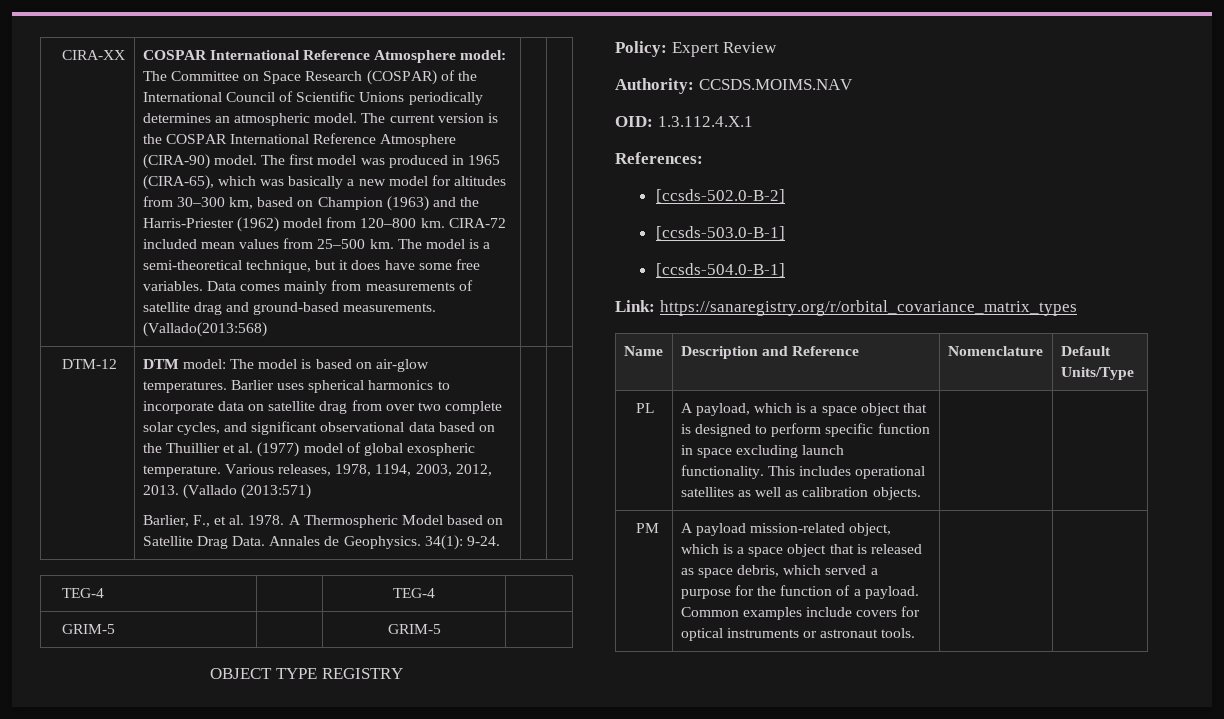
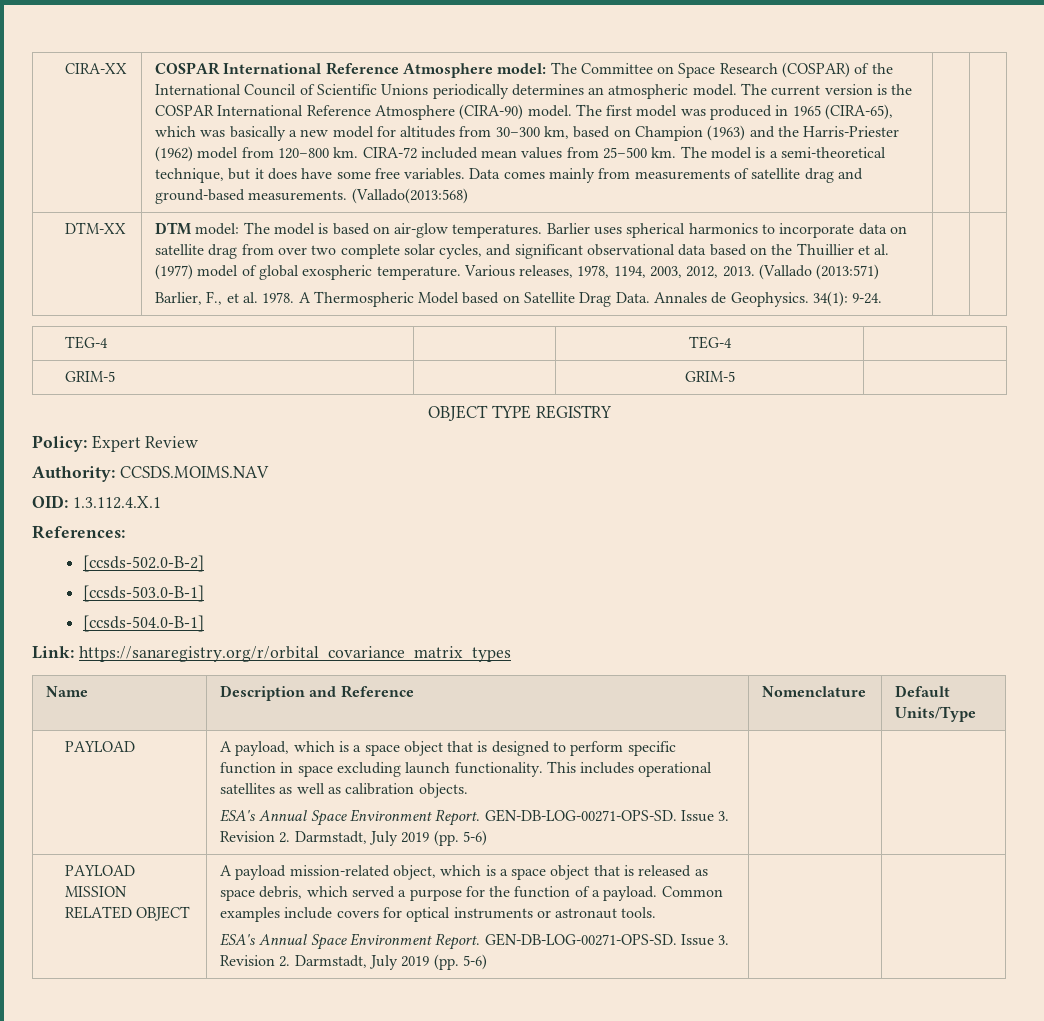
[61,359,117,369] DTM-12 -> [64,222,126,234] DTM-XX
[635,403,654,413] PL -> [64,741,135,752] PAYLOAD
[635,523,659,533] | | // PM -> [219,809,730,826] [219,830,487,846] [64,865,135,876] [64,886,127,897] [64,906,191,921] // ESA's Annual Space Environment Report. GEN-DB-LOG-00271-OPS-SD. Issue 3. Revision 2. Darmstadt, July 2019 (pp. 5-6) | | // PAYLOAD MISSION RELATED OBJECT
(916, 633) none -> [219,933,730,950] [219,954,487,970] // ESA's Annual Space Environment Report. GEN-DB-LOG-00271-OPS-SD. Issue 3. Revision 2. Darmstadt, July 2019 (pp. 5-6)

